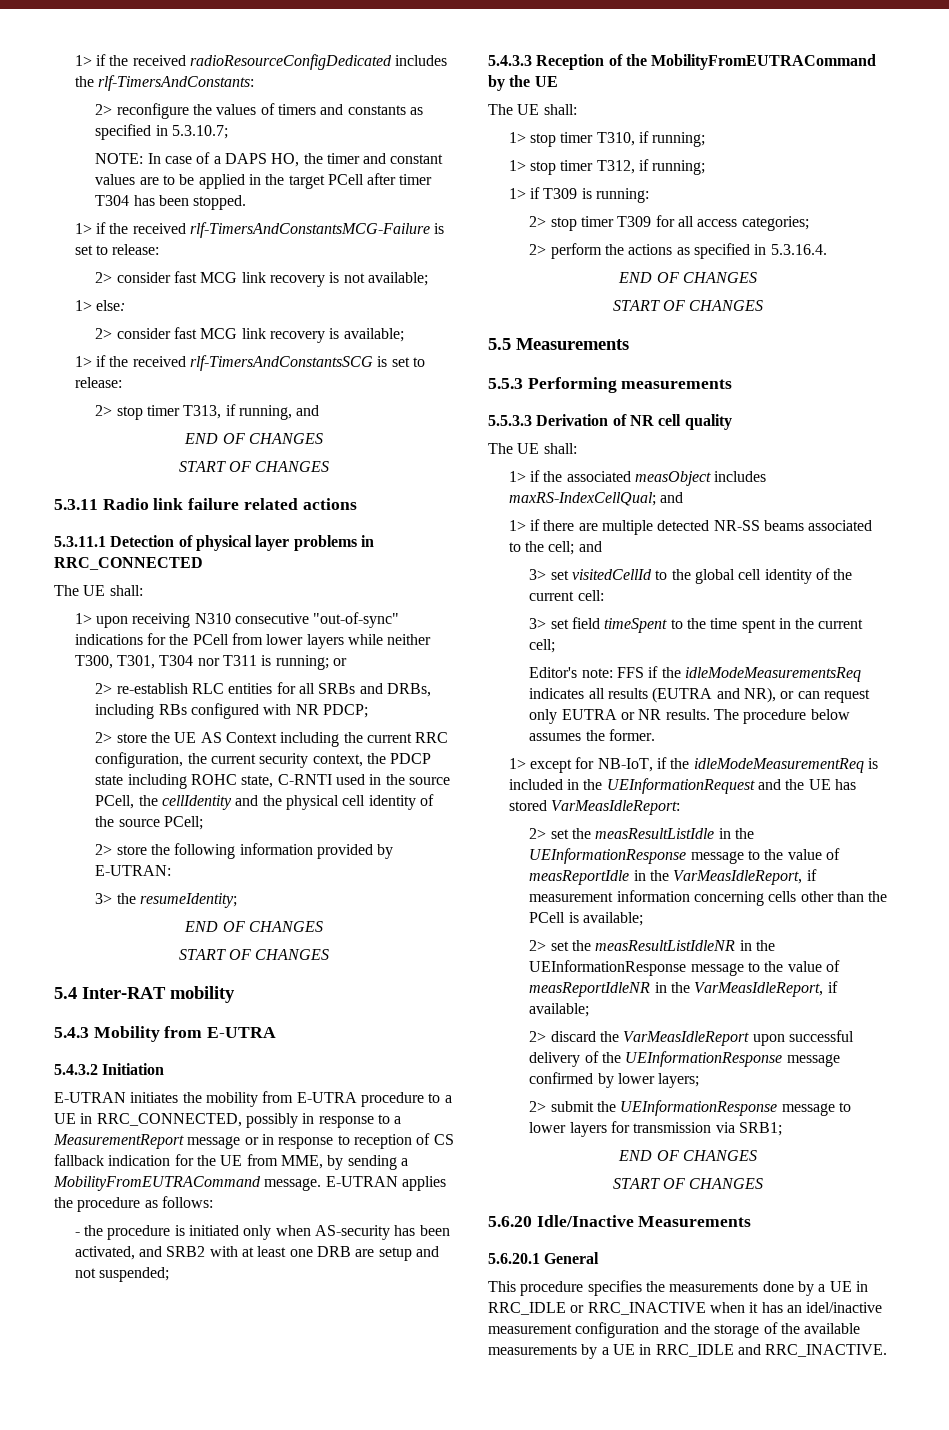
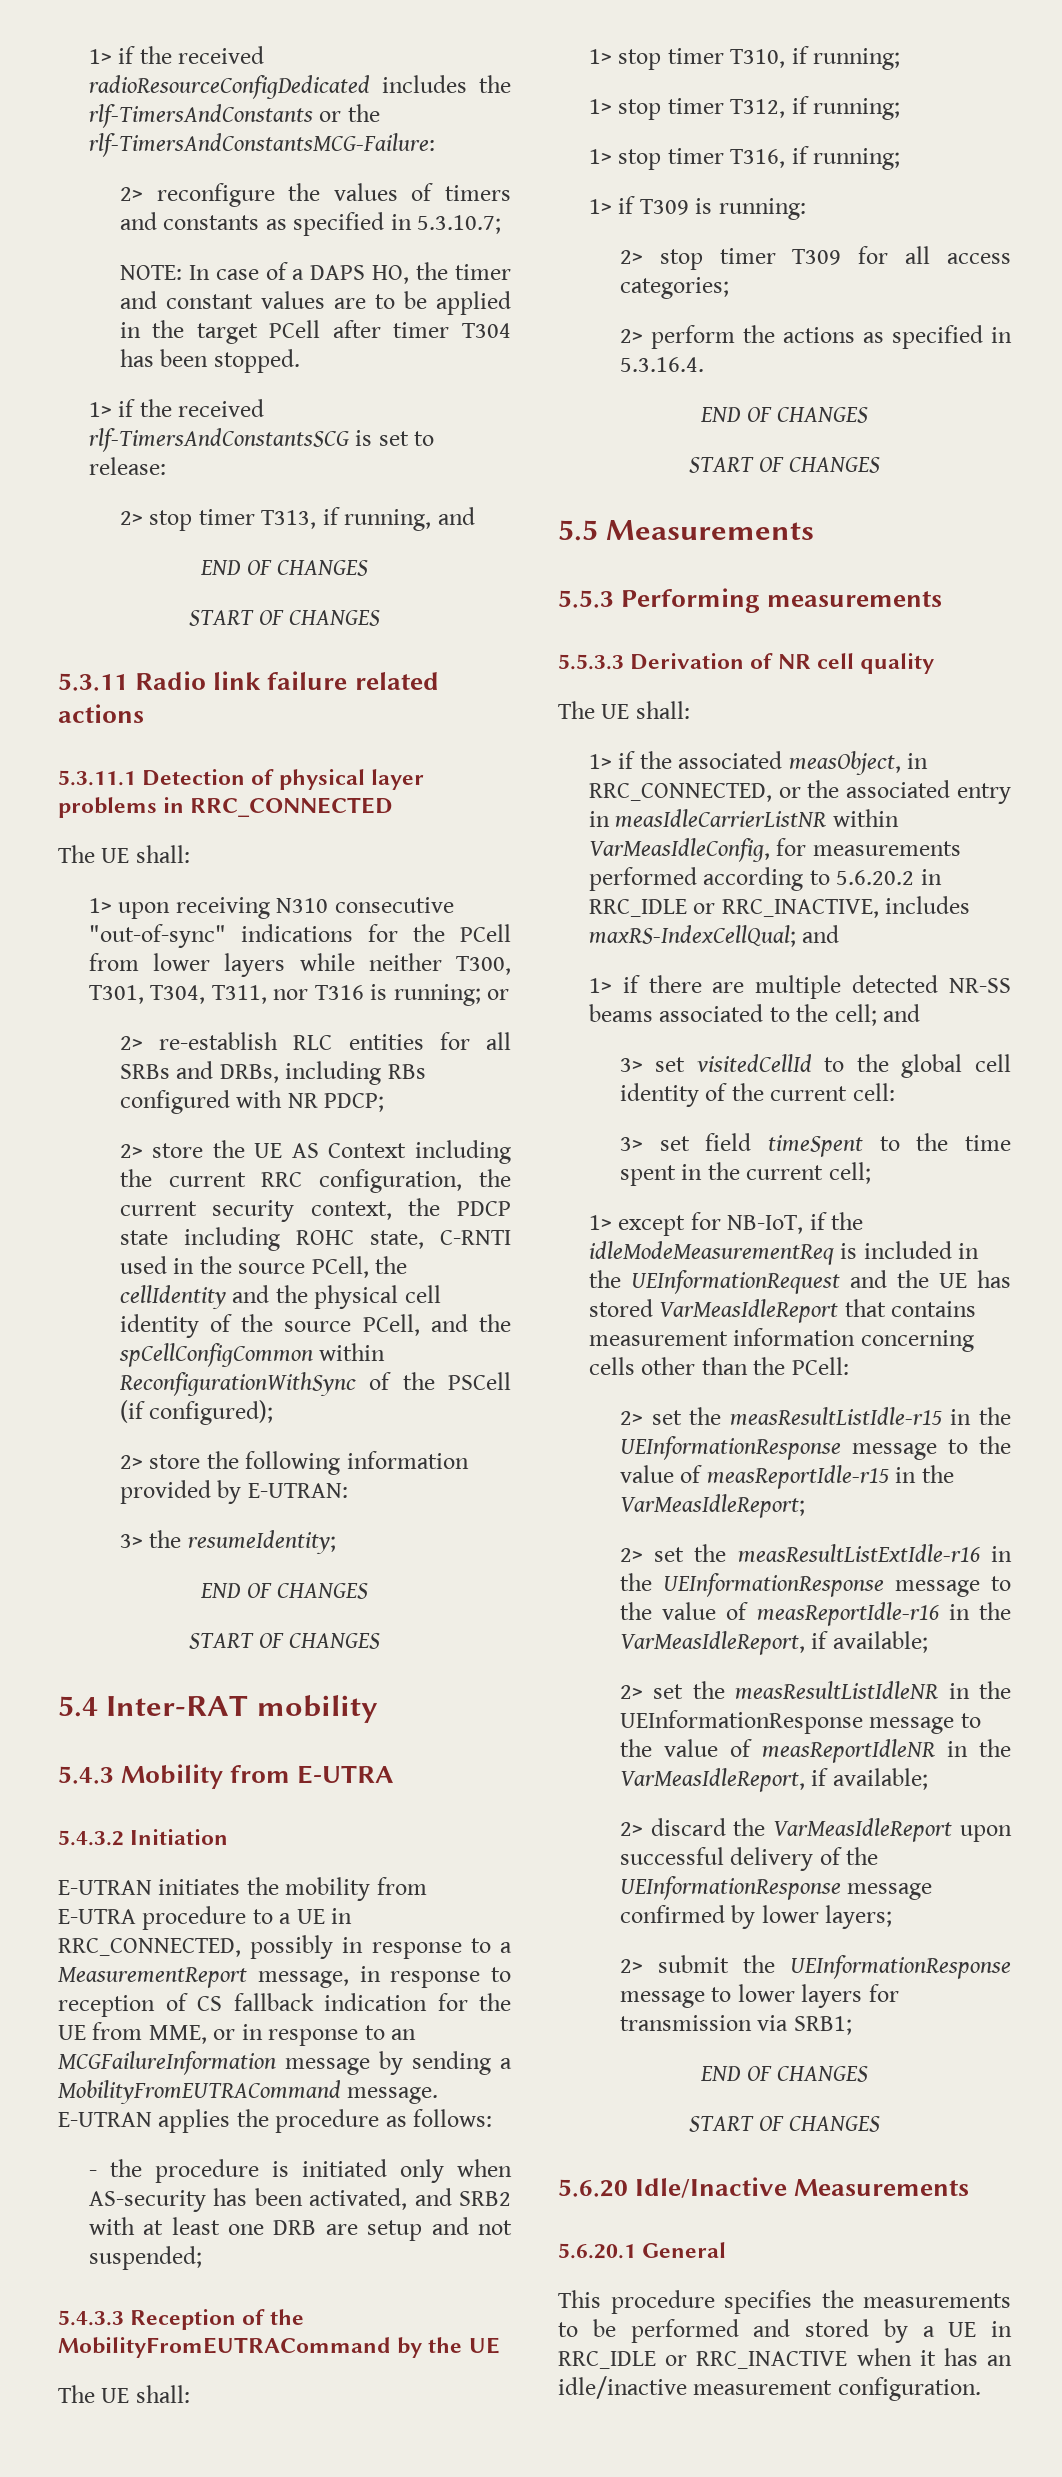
[97,75,254,91] rlf-TimersAndConstants: -> [88,104,380,128] [88,133,435,157] rlf-TimersAndConstants or the rlf-TimersAndConstantsMCG-Failure:
[74,222,445,238] [74,244,160,255] [95,271,428,287] [74,300,125,311] [95,327,404,343] // 1> if the received rlf-TimersAndConstantsMCG-Failure is set to release: // 2> consider fast MCG link recovery is not available; // 1> else: // 2> consider fast MCG link recovery is available; -> (300, 361) none
[159,655,257,666] T304 nor T311 -> [150,985,364,1004] T304, T311, nor T316
[163,816,203,830] PCell; -> [362,1314,512,1336] [118,1343,386,1367] [118,1372,512,1396] [119,1400,274,1425] PCell, and the spCellConfigCommon within ReconfigurationWithSync of the PSCell (if configured);
[187,1136,259,1149] message or -> [257,1971,349,1988] message,
(323, 1162) none -> [213,2024,417,2046] [58,2051,370,2075] or in response to an MCGFailureInformation message
(706, 167) none -> [588,146,901,170] // 1> stop timer T316, if running;
[634,471,711,486] measObject -> [788,751,929,775] [588,780,1011,804] [588,809,899,827] [588,838,961,862] [588,867,942,891] [588,899,879,918] measObject, in RRC_CONNECTED, or the associated entry in measIdleCarrierListNR within VarMeasIdleConfig, for measurements performed according to 5.6.20.2 in RRC_IDLE or RRC_INACTIVE,
[529,666,861,682] [529,687,870,703] [529,709,850,724] [529,729,655,741] // Editor's note: FFS if the idleModeMeasurementsReq indicates all results (EUTRA and NR), or can request only EUTRA or NR results. The procedure below assumes the former. -> (871, 1173) none
[550,800,680,815] [529,828,754,839] [529,848,840,864] [529,869,817,885] [529,890,888,906] [529,912,579,923] VarMeasIdleReport: // 2> set the measResultListIdle in the UEInformationResponse message to the value of measReportIdle in the VarMeasIdleReport, if measurement information concerning cells other than the PCell is -> [659,1299,977,1323] [588,1328,974,1352] [588,1357,849,1375] [619,1407,1011,1425] [619,1436,1011,1460] [619,1465,954,1489] [619,1494,805,1518] [619,1544,1012,1562] [619,1573,1011,1597] [619,1602,1011,1626] [619,1631,829,1655] VarMeasIdleReport that contains measurement information concerning cells other than the PCell: // 2> set the measResultListIdle-r15 in the UEInformationResponse message to the value of measReportIdle-r15 in the VarMeasIdleReport; // 2> set the measResultListExtIdle-r16 in the UEInformationResponse message to the value of measReportIdle-r16 in the VarMeasIdleReport, if
[762,1281,794,1292] done -> [558,2319,869,2343] to be performed and stored
[806,1302,883,1313] [488,1322,861,1338] [488,1344,888,1359] idel/inactive measurement configuration and the storage of the available measurements by a UE in RRC_IDLE and RRC_INACTIVE. -> [558,2376,981,2401] idle/inactive measurement configuration.

